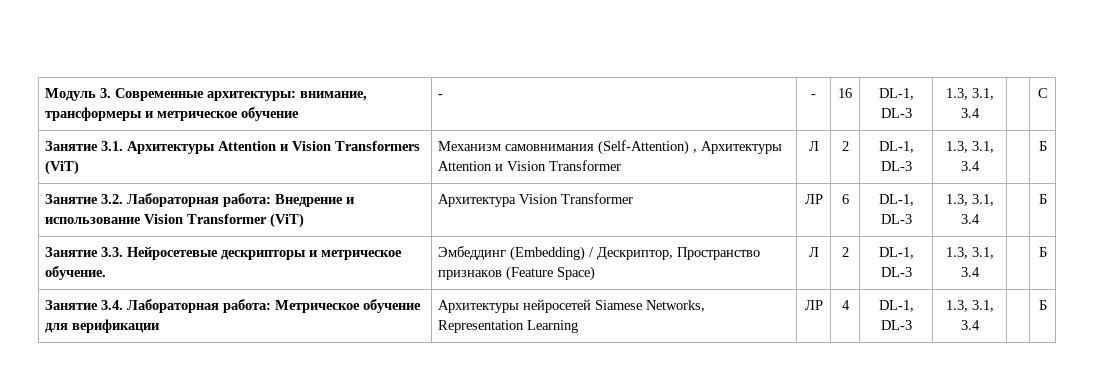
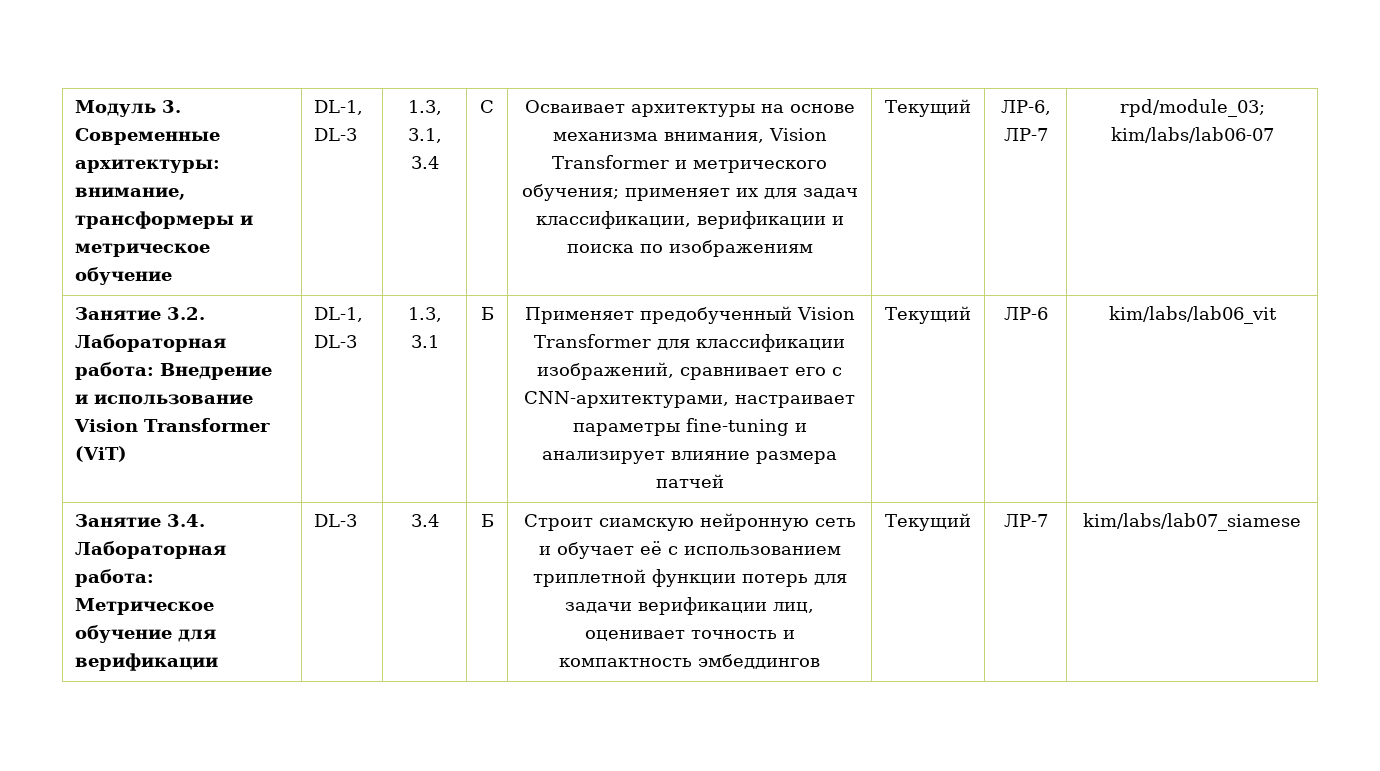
[438,94,444,98] [811,94,816,98] [838,88,852,98] [878,88,914,100] [880,108,912,118] [945,88,994,100] [960,108,980,118] [1037,88,1048,98] [45,141,421,154] [45,160,80,175] [438,140,783,155] [438,160,622,171] [808,141,819,151] [841,141,849,151] [878,141,914,153] [880,161,912,171] [945,141,994,153] [960,161,980,171] [1038,141,1047,151] | - | - | 16 | DL-1, DL-3 | 1.3, 3.1, 3.4 | | С // Занятие 3.1. Архитектуры Attention и Vision Transformers (ViT) | Механизм самовнимания (Self-Attention) , Архитектуры Attention и Vision Transformer | Л | 2 | DL-1, DL-3 | 1.3, 3.1, 3.4 | | Б -> [313,100,363,115] [313,128,357,141] [407,100,442,115] [407,128,442,143] [410,156,439,169] [480,100,494,113] [524,100,855,117] [552,128,827,143] [552,155,827,173] [521,184,858,201] [535,211,844,229] [566,240,813,257] [885,99,971,117] [1000,100,1051,115] [1003,128,1048,141] [1119,99,1265,117] [1110,127,1274,143] | DL-1, DL-3 | 1.3, 3.1, 3.4 | С | Осваивает архитектуры на основе механизма внимания, Vision Transformer и метрического обучения; применяет их для задач классификации, верификации и поиска по изображениям | Текущий | ЛР-6, ЛР-7 | rpd/module_03; kim/labs/lab06-07
[438,193,634,207] [804,194,823,204] [841,194,849,204] [878,194,914,206] [880,214,912,224] [945,194,994,206] [960,214,980,224] [1038,194,1047,204] [45,246,403,260] [45,266,107,280] [438,246,761,261] [438,266,596,281] [808,247,819,257] [841,247,849,257] [878,247,914,259] [880,267,912,277] [945,247,994,259] [960,267,980,277] [1038,247,1047,257] | Архитектура Vision Transformer | ЛР | 6 | DL-1, DL-3 | 1.3, 3.1, 3.4 | | Б // Занятие 3.3. Нейросетевые дескрипторы и метрическое обучение. | Эмбеддинг (Embedding) / Дескриптор, Пространство признаков (Feature Space) | Л | 2 | DL-1, DL-3 | 1.3, 3.1, 3.4 | | Б -> [313,307,363,322] [313,335,357,348] [407,307,442,322] [410,335,439,348] [480,307,494,320] [524,306,855,324] [534,334,845,352] [537,362,842,380] [524,391,855,408] [572,418,807,436] [542,451,837,464] [655,474,724,488] [885,306,971,324] [1003,307,1048,320] [1108,306,1277,324] | DL-1, DL-3 | 1.3, 3.1 | Б | Применяет предобученный Vision Transformer для классификации изображений, сравнивает его с CNN-архитектурами, настраивает параметры fine-tuning и анализирует влияние размера патчей | Текущий | ЛР-6 | kim/labs/lab06_vit
[438,299,706,313] [438,320,579,333] [804,300,823,310] [841,300,850,310] [878,300,914,312] [880,320,912,330] [945,300,994,312] [960,320,980,330] [1038,300,1047,310] Архитектуры нейросетей Siamese Networks, Representation Learning | ЛР | 4 | DL-1, DL-3 | 1.3, 3.1, 3.4 | | Б -> [313,514,357,527] [410,514,439,527] [480,514,494,527] [523,513,856,531] [538,541,841,559] [532,569,847,587] [565,597,814,615] [584,630,795,641] [559,654,820,669] [885,513,971,531] [1003,514,1048,527] [1083,513,1301,531] DL-3 | 3.4 | Б | Строит сиамскую нейронную сеть и обучает её с использованием триплетной функции потерь для задачи верификации лиц, оценивает точность и компактность эмбеддингов | Текущий | ЛР-7 | kim/labs/lab07_siamese

